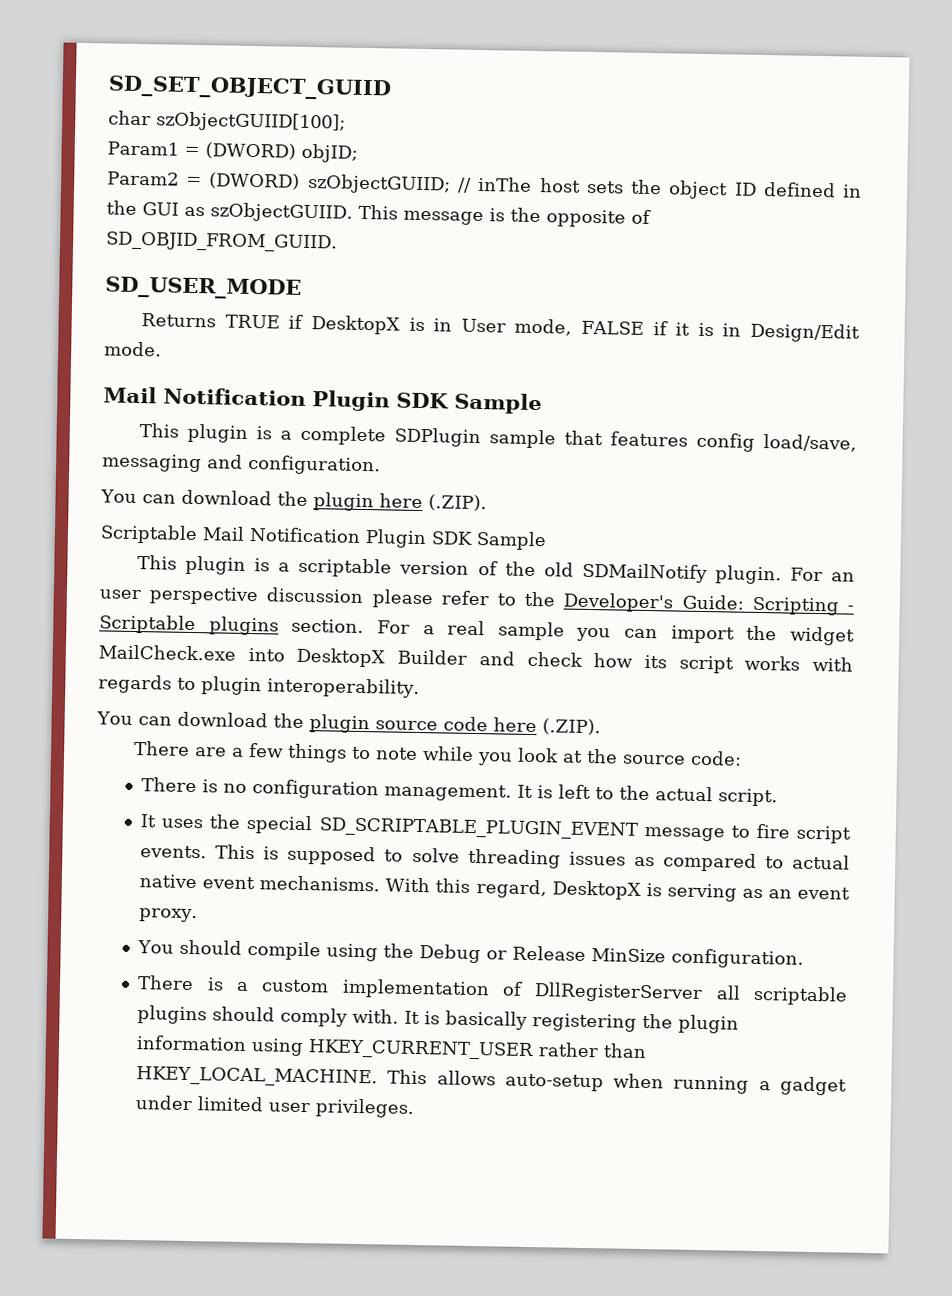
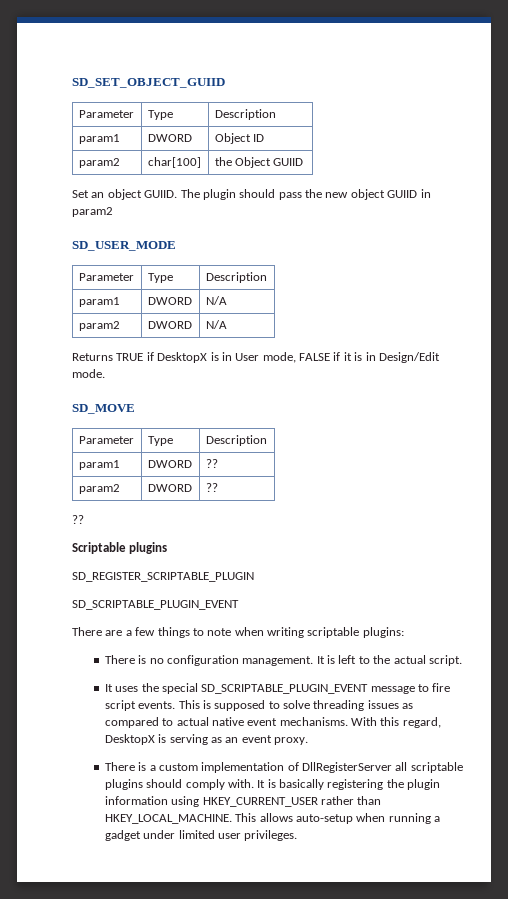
[108,110,346,133] [107,141,358,163] [107,171,863,200] [106,200,651,228] [105,231,338,253] [105,276,302,300] // char szObjectGUIID[100]; // Param1 = (DWORD) objID; // Param2 = (DWORD) szObjectGUIID; // inThe host sets the object ID defined in the GUI as szObjectGUIID. This message is the opposite of SD_OBJID_FROM_GUIID. // SD_USER_MODE -> [78,110,134,118] [147,110,173,120] [214,109,276,120] [78,134,120,144] [147,134,192,142] [214,133,264,144] [78,158,120,168] [147,157,201,168] [214,157,304,168] [72,189,431,200] [72,207,113,217] [72,241,176,251] [78,273,134,281] [147,273,173,283] [205,272,267,283] [78,297,120,307] [147,297,192,305] [205,296,227,305] [78,321,120,331] [147,321,192,329] [205,320,227,329] // Parameter | Type | Description // param1 | DWORD | Object ID // param2 | char[100] | the Object GUIID // Set an object GUIID. The plugin should pass the new object GUIID in param2 // SD_USER_MODE // Parameter | Type | Description // param1 | DWORD | N/A // param2 | DWORD | N/A
[103,386,542,415] [139,423,857,452] [102,453,381,476] [100,489,487,512] [100,524,547,551] [137,555,855,585] [99,586,854,616] [99,614,855,646] [98,644,854,674] [98,674,420,699] [96,711,601,736] Mail Notification Plugin SDK Sample // This plugin is a complete SDPlugin sample that features config load/save, messaging and configuration. // You can download the plugin here (.ZIP). // Scriptable Mail Notification Plugin SDK Sample // This plugin is a scriptable version of the old SDMailNotify plugin. For an user perspective discussion please refer to the Developer's Guide: Scripting - Scriptable plugins section. For a real sample you can import the widget MailCheck.exe into DesktopX Builder and check how its script works with regards to plugin interoperability. // You can download the plugin source code here (.ZIP). -> [72,404,135,414] [78,436,134,444] [147,436,173,446] [205,435,267,446] [78,460,120,470] [147,460,192,468] [205,459,218,468] [78,484,120,494] [147,484,192,492] [205,483,218,492] [72,515,84,524] [72,542,168,554] [72,572,254,582] [72,600,239,610] SD_MOVE // Parameter | Type | Description // param1 | DWORD | ?? // param2 | DWORD | ?? // ?? // Scriptable plugins // SD_REGISTER_SCRIPTABLE_PLUGIN // SD_SCRIPTABLE_PLUGIN_EVENT
[423,746,743,766] while you look at the source code: -> [234,627,404,638] when writing scriptable plugins:
[137,939,805,969] // You should compile using the Debug or Release MinSize configuration. -> (309, 741) none

